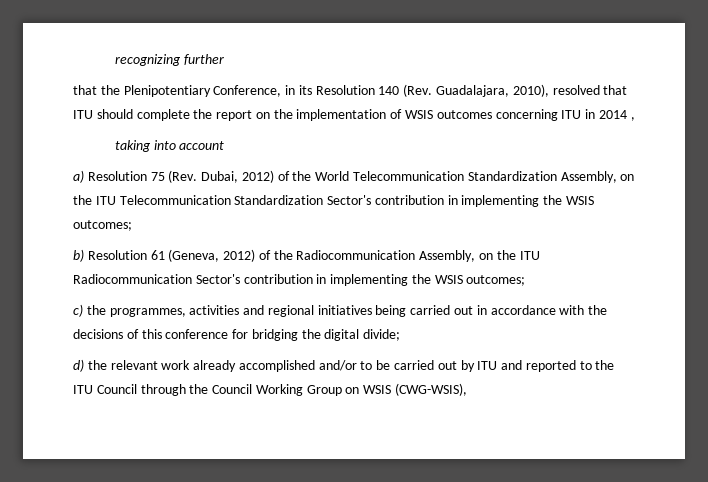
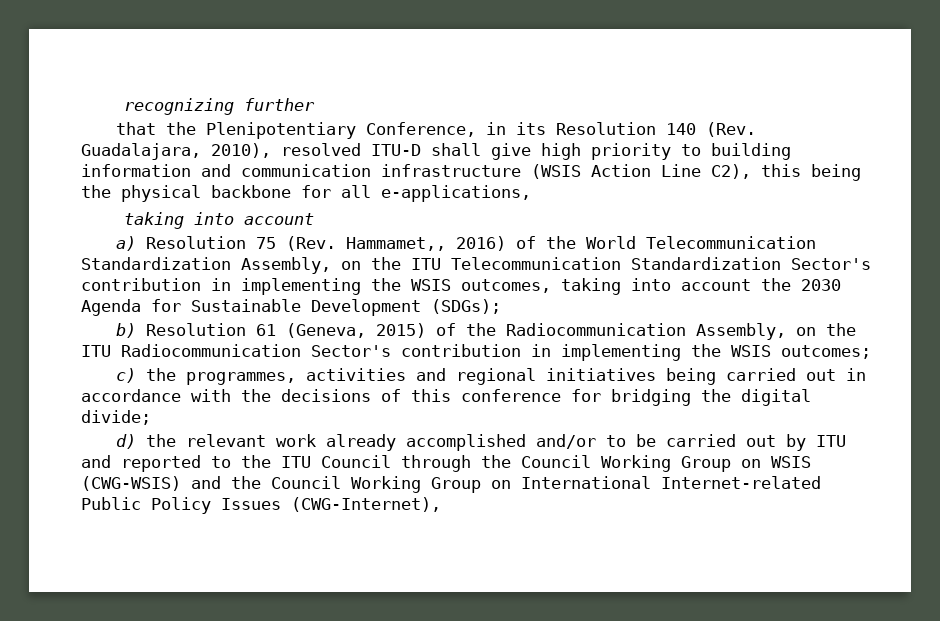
[603,85,628,95] [73,109,635,121] that ITU should complete the report on the implementation of WSIS outcomes concerning ITU in 2014 , -> [371,143,791,160] [81,164,861,181] [81,185,531,202] ITU-D shall give high priority to building information and communication infrastructure (WSIS Action Line C2), this being the physical backbone for all e-applications,
[201,170,274,183] Dubai, 2012) -> [345,236,506,251] Hammamet,, 2016)
[73,220,132,231] outcomes; -> [461,278,841,295] [81,299,501,316] outcomes, taking into account the 2030 Agenda for Sustainable Development (SDGs);
[223,249,256,262] 2012) -> [375,323,426,338] 2015)
[395,383,468,396] (CWG-WSIS), -> [81,476,821,493] [81,497,441,514] (CWG-WSIS) and the Council Working Group on International Internet-related Public Policy Issues (CWG-Internet),

